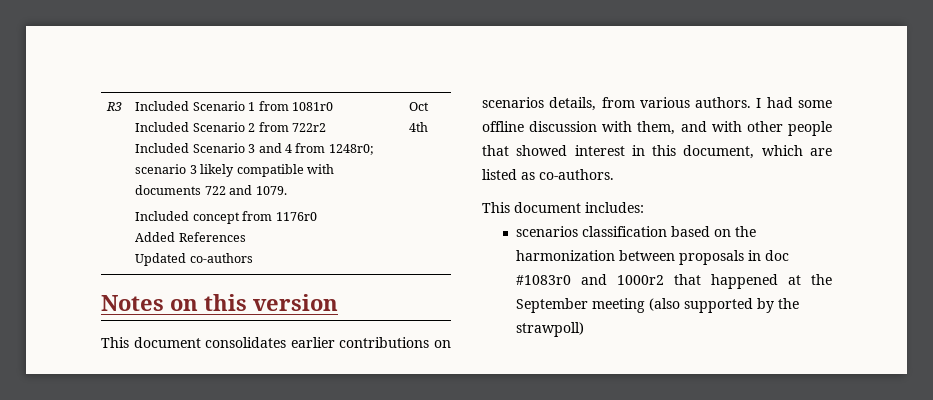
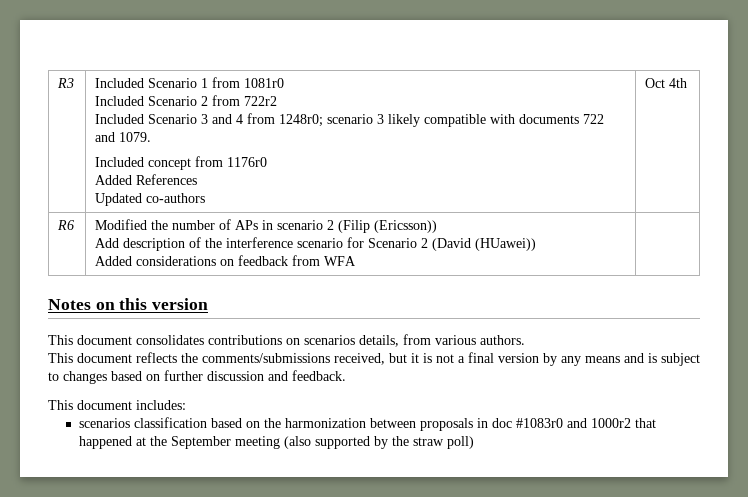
(429, 127) none -> [57,220,75,230] [95,219,438,233] [95,237,537,251] [95,255,357,266] // R6 | Modified the number of APs in scenario 2 (Filip (Ericsson)) // Add description of the interference scenario for Scenario 2 (David (HUawei)) // Added considerations on feedback from WFA |
[290,337,335,348] earlier -> (204, 340) none
[756,97,832,108] [482,121,832,136] [482,145,832,159] [482,169,614,180] I had some offline discussion with them, and with other people that showed interest in this document, which are listed as co-authors. -> [48,352,700,366] [48,370,346,384] // This document reflects the comments/submissions received, but it is not a final version by any means and is subject to changes based on further discussion and feedback.
[515,322,584,337] strawpoll) -> [412,436,474,449] straw poll)

